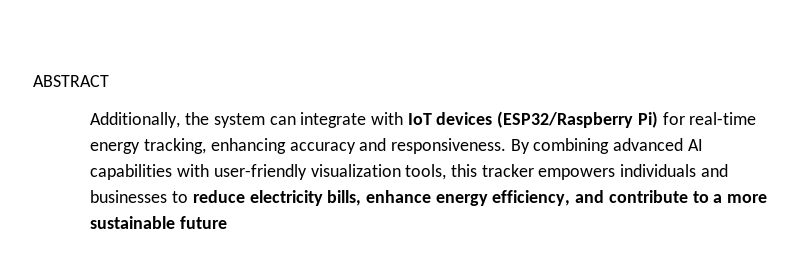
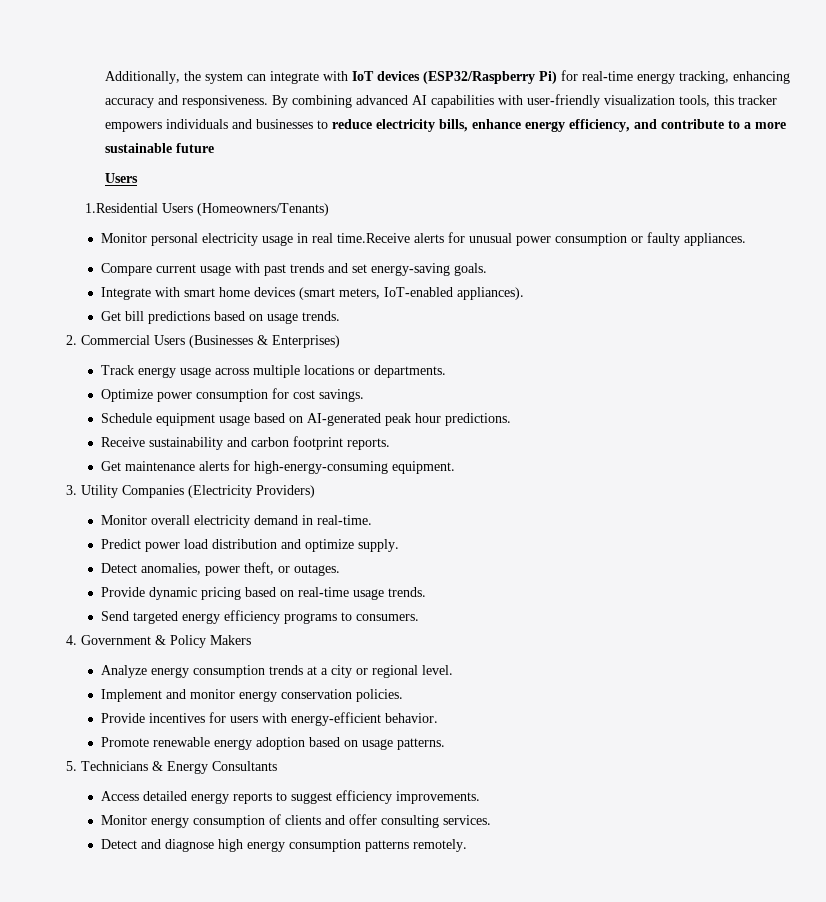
[33,75,109,87] ABSTRACT // -> (104, 77) none
(228, 222) none -> [104,173,138,183] [85,203,330,216] [100,232,746,246] [100,263,487,276] [100,287,524,300] [100,311,340,324] [66,335,340,348] [100,365,446,378] [100,388,364,402] [100,413,511,426] [100,436,390,450] [100,460,455,474] [66,485,315,498] [100,515,372,528] [100,539,399,552] [100,562,340,576] [100,587,426,600] [100,610,419,624] [66,635,251,648] [100,665,453,678] [100,689,403,702] [100,712,438,726] [100,737,445,750] [66,761,277,774] [100,790,480,804] [100,814,491,828] [100,839,467,852] // Users // 1.Residential Users (Homeowners/Tenants) // Monitor personal electricity usage in real time.Receive alerts for unusual power consumption or faulty appliances. // Compare current usage with past trends and set energy-saving goals. // Integrate with smart home devices (smart meters, IoT-enabled appliances). // Get bill predictions based on usage trends. // 2. Commercial Users (Businesses & Enterprises) // Track energy usage across multiple locations or departments. // Optimize power consumption for cost savings. // Schedule equipment usage based on AI-generated peak hour predictions. // Receive sustainability and carbon footprint reports. // Get maintenance alerts for high-energy-consuming equipment. // 3. Utility Companies (Electricity Providers) // Monitor overall electricity demand in real-time. // Predict power load distribution and optimize supply. // Detect anomalies, power theft, or outages. // Provide dynamic pricing based on real-time usage trends. // Send targeted energy efficiency programs to consumers. // 4. Government & Policy Makers // Analyze energy consumption trends at a city or regional level. // Implement and monitor energy conservation policies. // Provide incentives for users with energy-efficient behavior. // Promote renewable energy adoption based on usage patterns. // 5. Technicians & Energy Consultants // Access detailed energy reports to suggest efficiency improvements. // Monitor energy consumption of clients and offer consulting services. // Detect and diagnose high energy consumption patterns remotely.

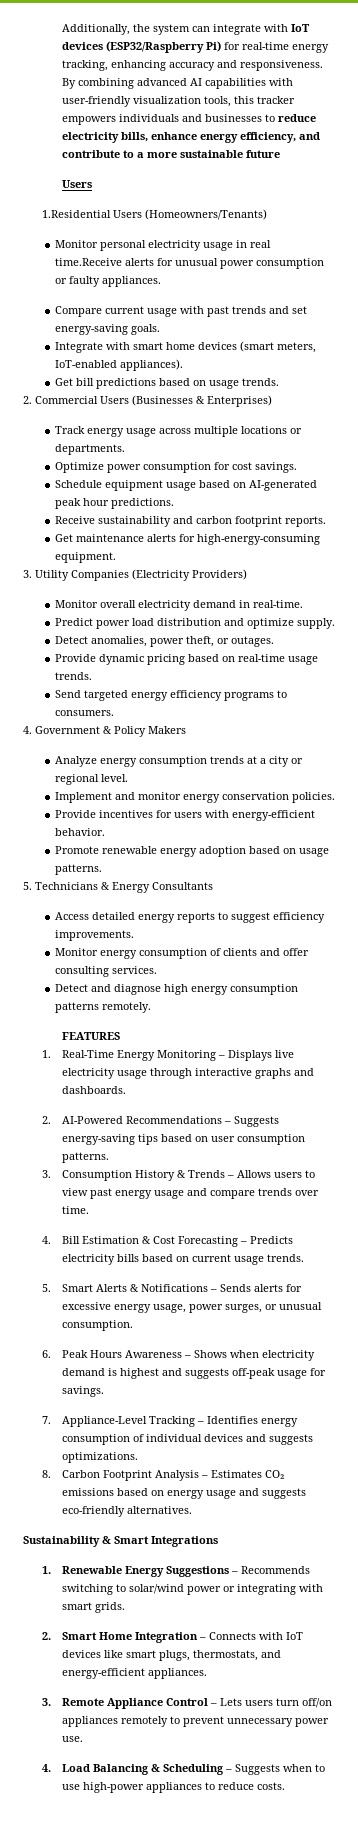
(467, 845) none -> [61,1032,120,1040] [42,1050,294,1061] [61,1068,314,1079] [61,1086,126,1094] [42,1116,279,1127] [61,1134,305,1145] [61,1152,109,1163] [42,1170,315,1181] [61,1188,319,1199] [61,1206,89,1214] [42,1236,293,1247] [61,1254,304,1265] [42,1284,302,1292] [61,1302,322,1313] [61,1320,133,1331] [42,1350,315,1361] [61,1368,326,1379] [61,1386,104,1397] [42,1416,298,1427] [61,1434,313,1445] [61,1452,138,1463] [42,1470,284,1481] [61,1488,306,1499] [61,1506,192,1517] [23,1536,218,1547] [42,1566,310,1577] [61,1584,323,1595] [61,1602,125,1613] [42,1632,303,1643] [61,1650,281,1661] [61,1668,207,1679] [42,1698,332,1709] [61,1716,329,1727] [61,1736,83,1742] [42,1764,325,1775] [61,1782,285,1793] // FEATURES // 1. Real-Time Energy Monitoring – Displays live electricity usage through interactive graphs and dashboards. // 2. AI-Powered Recommendations – Suggests energy-saving tips based on user consumption patterns. // 3. Consumption History & Trends – Allows users to view past energy usage and compare trends over time. // 4. Bill Estimation & Cost Forecasting – Predicts electricity bills based on current usage trends. // 5. Smart Alerts & Notifications – Sends alerts for excessive energy usage, power surges, or unusual consumption. // 6. Peak Hours Awareness – Shows when electricity demand is highest and suggests off-peak usage for savings. // 7. Appliance-Level Tracking – Identifies energy consumption of individual devices and suggests optimizations. // 8. Carbon Footprint Analysis – Estimates CO₂ emissions based on energy usage and suggests eco-friendly alternatives. // Sustainability & Smart Integrations // 1. Renewable Energy Suggestions – Recommends switching to solar/wind power or integrating with smart grids. // 2. Smart Home Integration – Connects with IoT devices like smart plugs, thermostats, and energy-efficient appliances. // 3. Remote Appliance Control – Lets users turn off/on appliances remotely to prevent unnecessary power use. // 4. Load Balancing & Scheduling – Suggests when to use high-power appliances to reduce costs.

